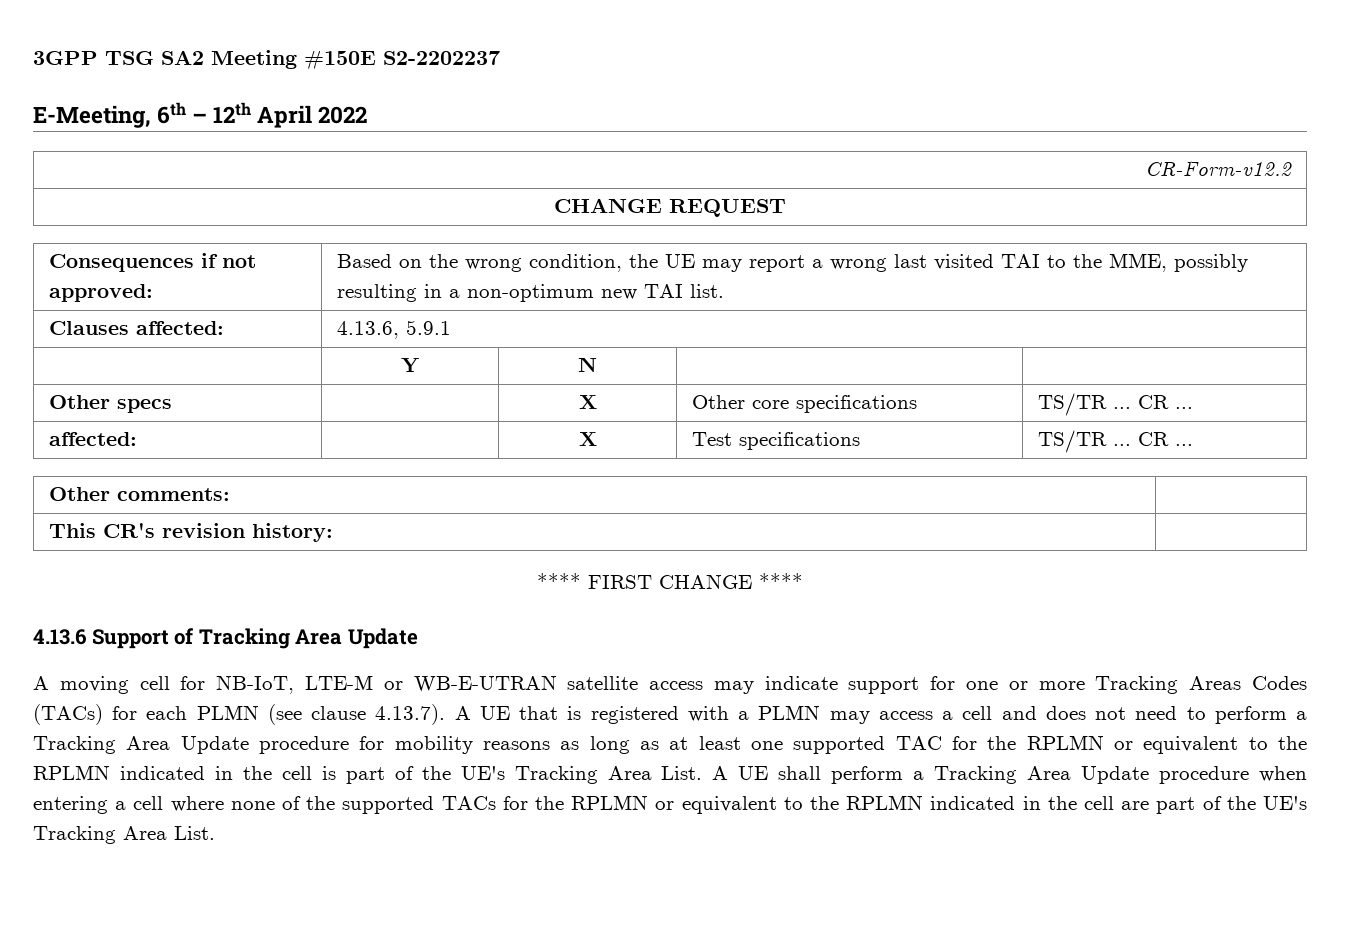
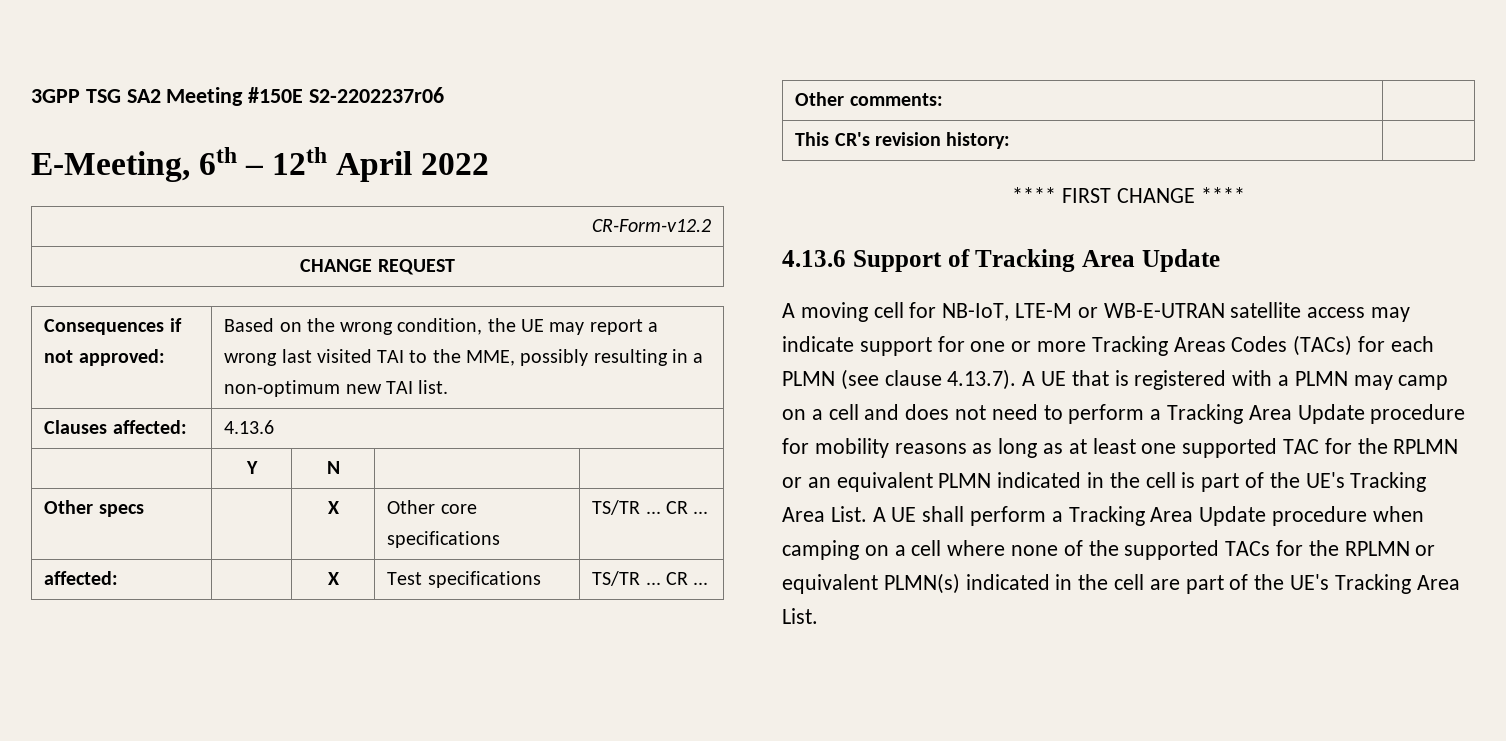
[383,51,500,65] S2-2202237 -> [309,87,445,103] S2-2202237r06
[337,320,452,339] 4.13.6, 5.9.1 -> [224,420,275,434] 4.13.6
[878,711,933,720] access -> [1398,375,1449,390] [782,409,806,420] camp on
[1143,736,1307,754] [33,765,110,780] equivalent to the RPLMN -> [807,472,992,492] an equivalent PLMN
[33,796,108,814] entering -> [782,540,889,560] camping on
[783,795,924,810] to the RPLMN -> [883,573,960,594] PLMN(s)

